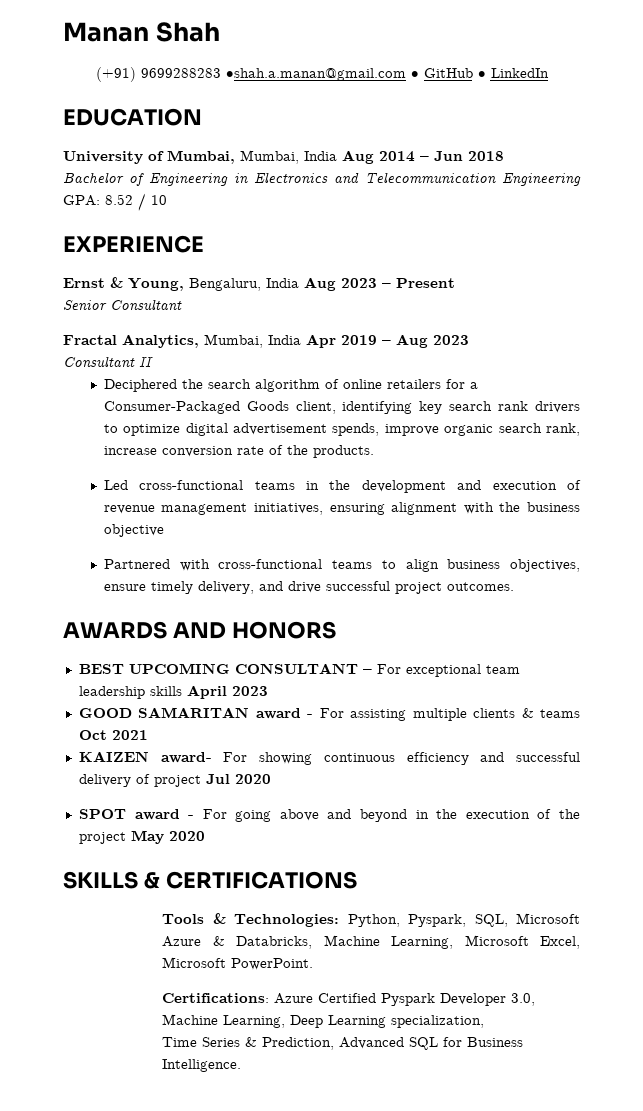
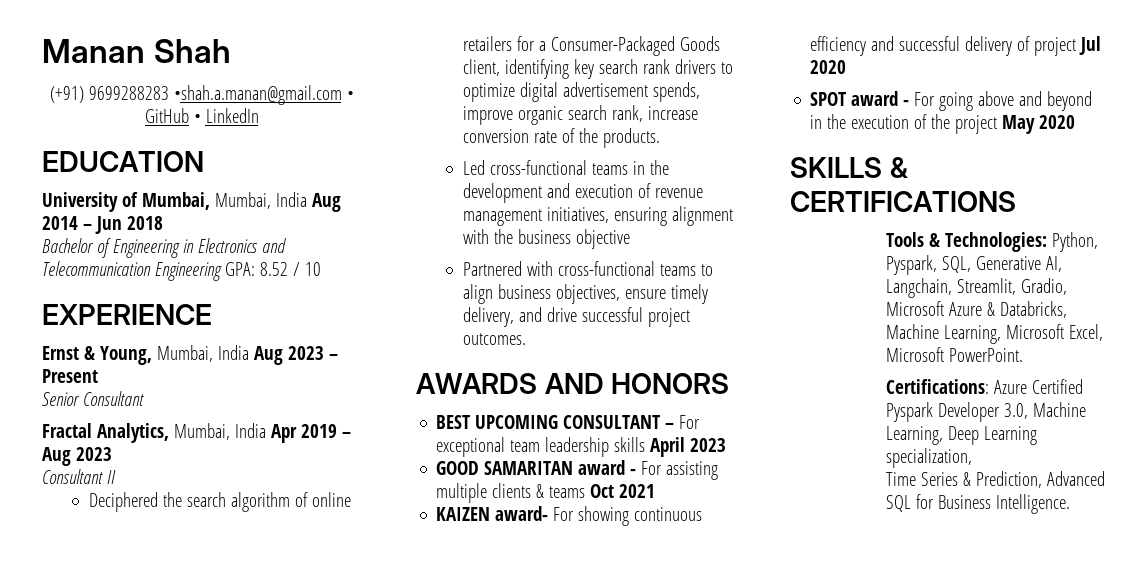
[189,278,261,291] Bengaluru, -> [156,345,213,362] Mumbai,
(508, 920) none -> [975,256,1062,272] [885,278,1067,298] Generative AI, Langchain, Streamlit, Gradio,

